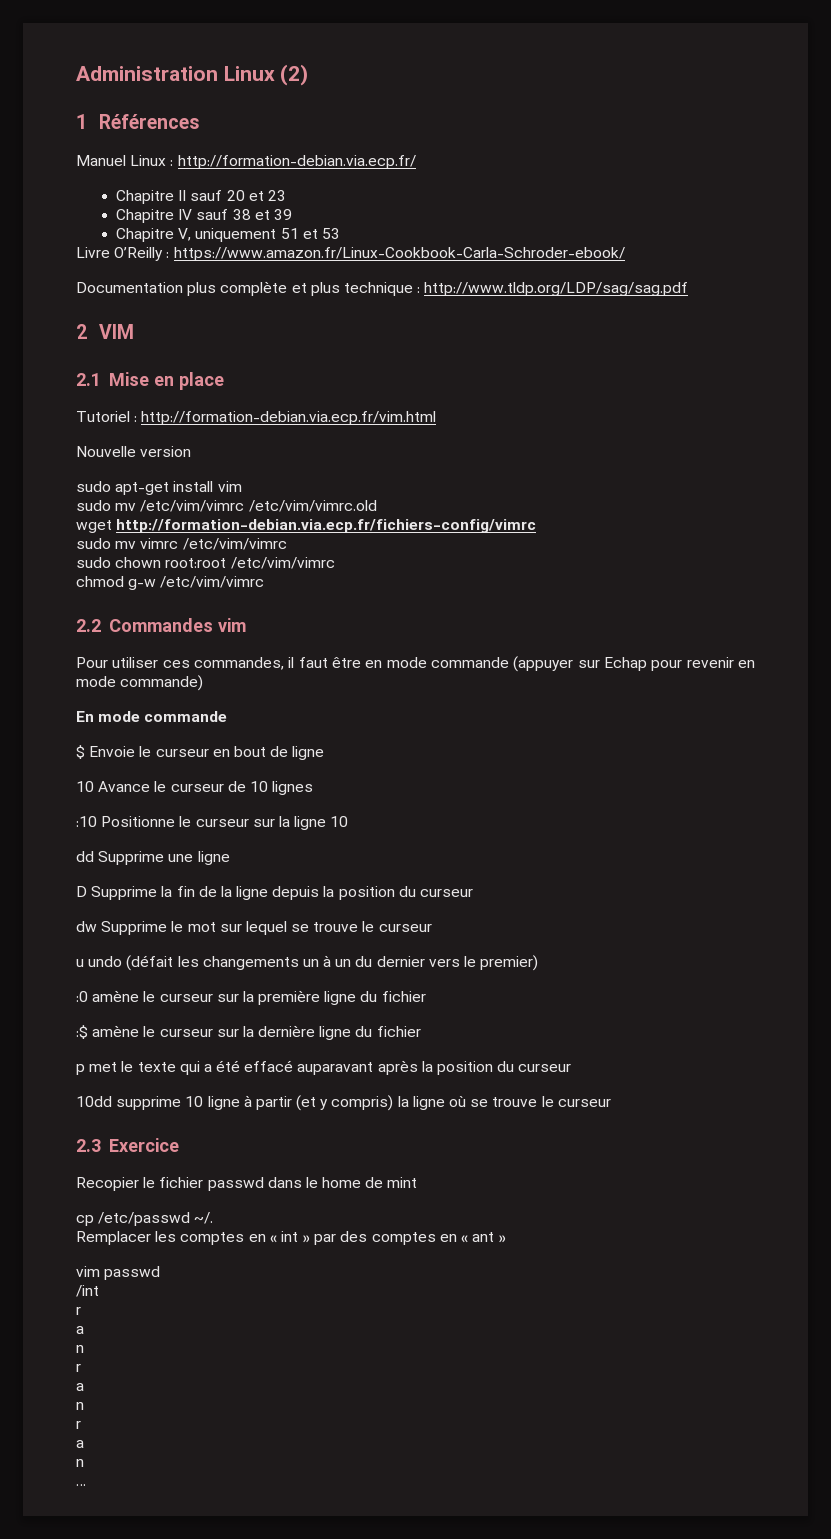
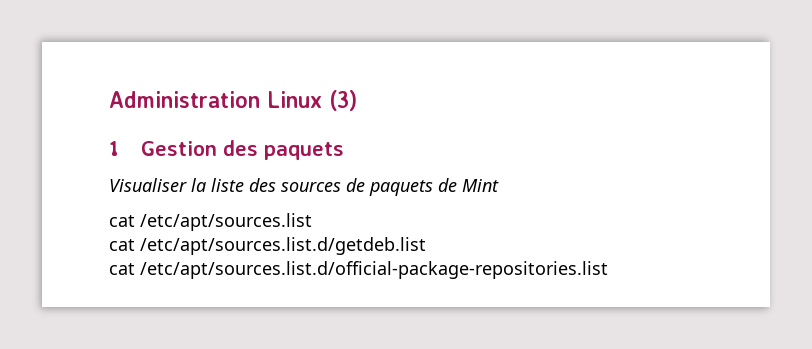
[280,64,309,86] (2) -> [329,90,357,111] (3)
[98,114,199,129] [76,155,416,169] [115,190,286,204] [115,209,292,223] [115,228,340,242] [76,247,625,261] [76,281,689,296] [76,324,134,339] [76,372,224,390] [76,411,437,425] [76,446,192,457] [76,481,242,495] [76,500,377,512] [76,519,537,533] [76,538,287,550] [76,557,335,569] [76,576,265,590] [76,618,246,632] [76,656,756,672] [76,675,204,691] [76,711,228,722] [76,745,325,760] [76,781,314,795] [76,816,349,830] [76,851,230,865] [76,886,474,900] [76,921,432,935] [76,955,539,971] [76,990,426,1005] [76,1025,421,1040] [76,1060,572,1075] [76,1095,611,1111] [76,1138,179,1152] [76,1177,418,1191] [76,1212,214,1226] [76,1231,507,1245] [76,1266,161,1280] [76,1285,99,1297] [76,1307,81,1315] [76,1326,84,1334] [76,1345,84,1353] [76,1364,81,1372] [76,1383,84,1391] [76,1402,84,1410] [76,1421,81,1429] [76,1440,84,1448] [76,1459,84,1467] [76,1484,86,1486] Références // Manuel Linux : http://formation-debian.via.ecp.fr/ // Chapitre II sauf 20 et 23 // Chapitre IV sauf 38 et 39 // Chapitre V, uniquement 51 et 53 // Livre O’Reilly : https://www.amazon.fr/Linux-Cookbook-Carla-Schroder-ebook/ // Documentation plus complète et plus technique : http://www.tldp.org/LDP/sag/sag.pdf // 2 VIM // 2.1 Mise en place // Tutoriel : http://formation-debian.via.ecp.fr/vim.html // Nouvelle version // sudo apt-get install vim // sudo mv /etc/vim/vimrc /etc/vim/vimrc.old // wget http://formation-debian.via.ecp.fr/fichiers-config/vimrc // sudo mv vimrc /etc/vim/vimrc // sudo chown root:root /etc/vim/vimrc // chmod g-w /etc/vim/vimrc // 2.2 Commandes vim // Pour utiliser ces commandes, il faut être en mode commande (appuyer sur Echap pour revenir en mode commande) // En mode commande // $ Envoie le curseur en bout de ligne // 10 Avance le curseur de 10 lignes // :10 Positionne le curseur sur la ligne 10 // dd Supprime une ligne // D Supprime la fin de la ligne depuis la position du curseur // dw Supprime le mot sur lequel se trouve le curseur // u undo (défait les changements un à un du dernier vers le premier) // :0 amène le curseur sur la première ligne du fichier // :$ amène le curseur sur la dernière ligne du fichier // p met le texte qui a été effacé auparavant après la position du curseur // 10dd supprime 10 ligne à partir (et y compris) la ligne où se trouve le curseur // 2.3 Exercice // Recopier le fichier passwd dans le home de mint // cp /etc/passwd ~/. // Remplacer les comptes en « int » par des comptes en « ant » // vim passwd // /int // r // a // n // r // a // n // r // a // n // … -> [141,140,345,160] [109,178,499,196] [109,213,312,231] [109,237,426,255] [109,261,608,279] Gestion des paquets // Visualiser la liste des sources de paquets de Mint // cat /etc/apt/sources.list // cat /etc/apt/sources.list.d/getdeb.list // cat /etc/apt/sources.list.d/official-package-repositories.list

